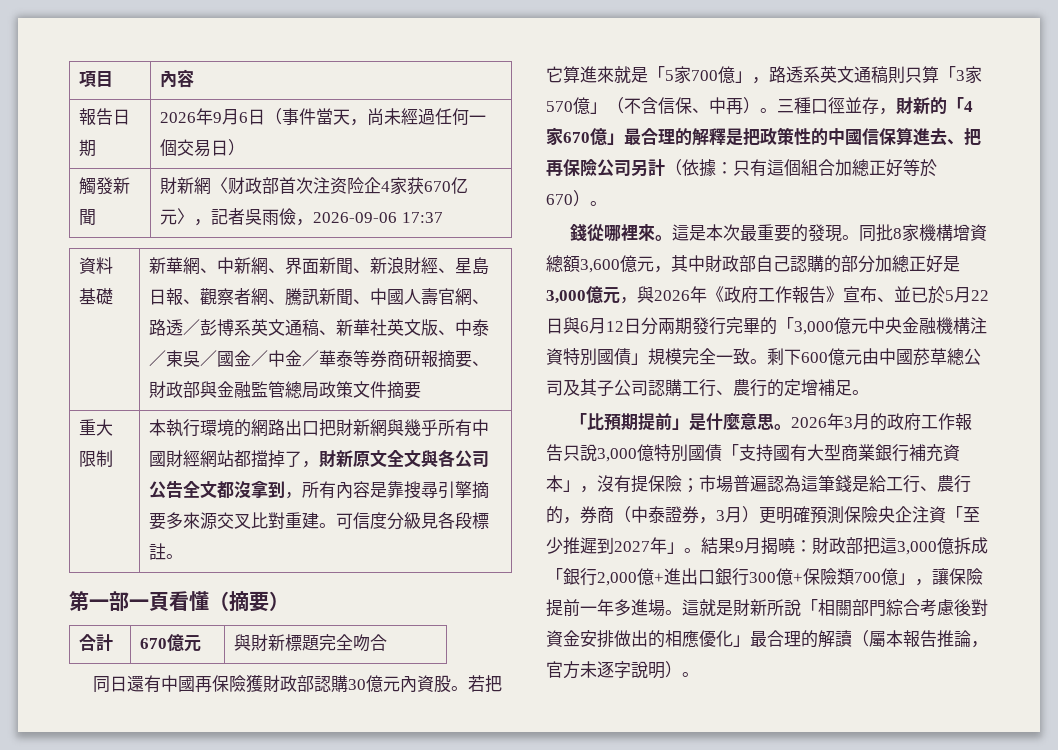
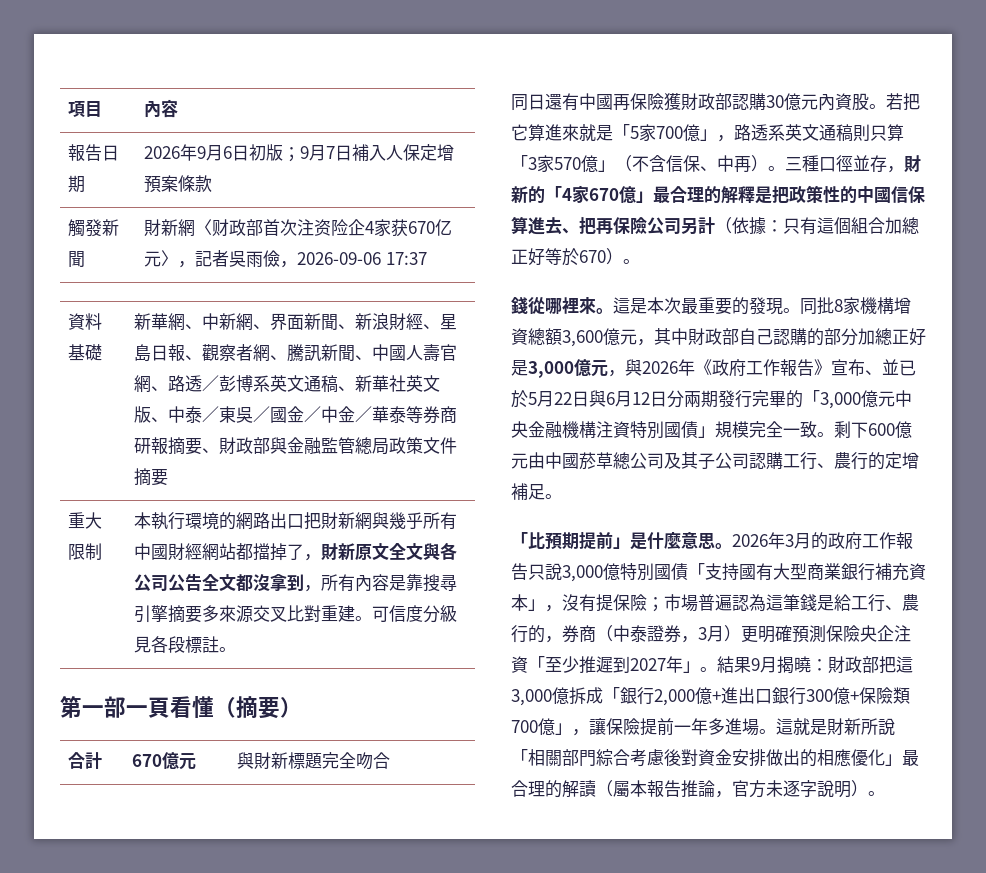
[265,108,487,126] [160,139,246,157] （事件當天，尚未經過任何一個交易日） -> [249,144,455,162] [144,175,213,193] 初版；9月7日補入人保定增預案條款

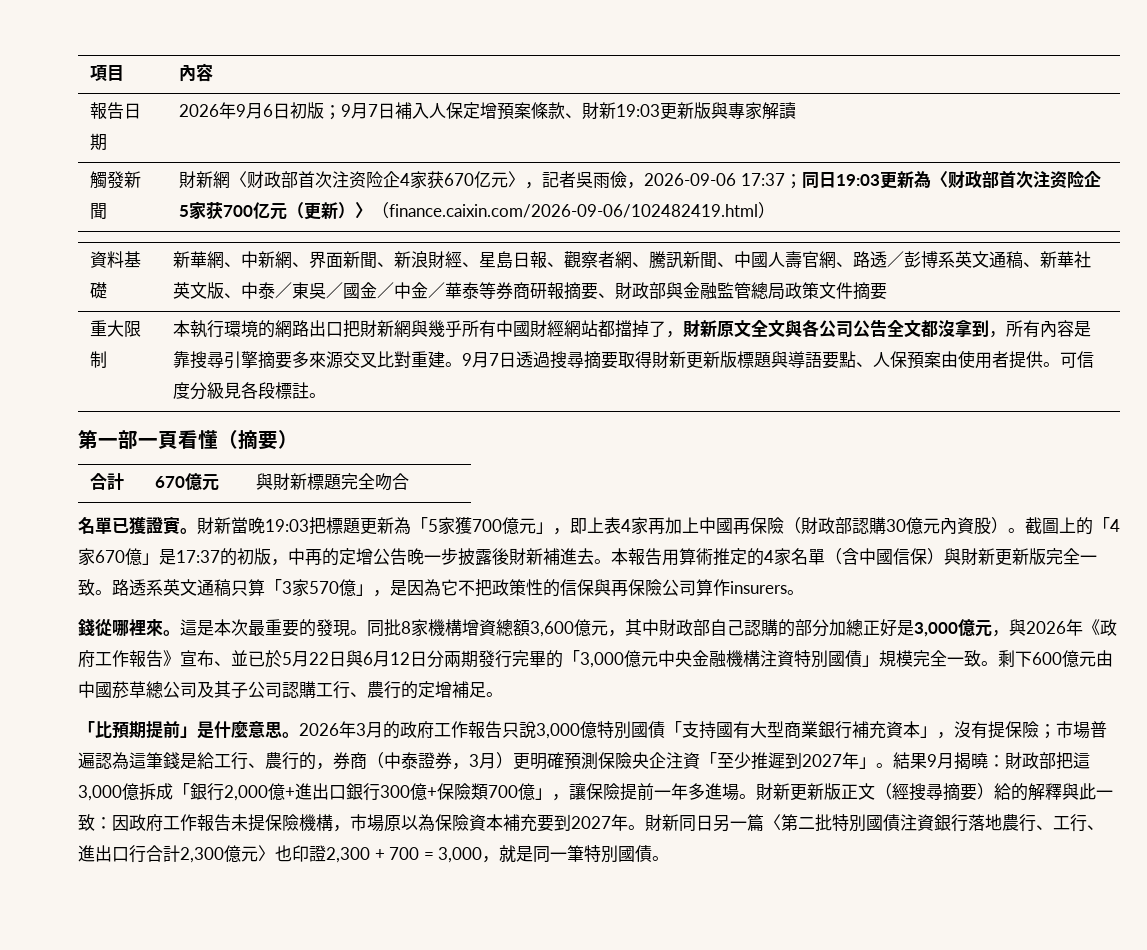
(213, 183) none -> [565,102,797,120] 、財新19:03更新版與專家解讀
(427, 258) none -> [784,170,1101,189] [179,201,776,220] ；同日19:03更新為〈财政部首次注资险企5家获700亿元（更新）〉（finance.caixin.com/2026-09-06/102482419.html）
(373, 618) none -> [462,350,1061,369] 9月7日透過搜尋摘要取得財新更新版標題與導語要點、人保預案由使用者提供。
[511,93,579,111] 同日還有 -> [78,517,699,535] 名單已獲證實。財新當晚19:03把標題更新為「5家獲700億元」，即上表4家再加上
[664,93,681,111] 獲 -> [784,517,801,534] （
[869,93,920,111] [511,124,734,142] 。若把它算進來就是「5家700億」， -> [991,517,1120,535] [78,548,1097,566] [78,579,112,596] ）。截圖上的「4家670億」是17:37的初版，中再的定增公告晚一步披露後財新補進去。本報告用算術推定的4家名單（含中國信保）與財新更新版完全一致。
[853,124,870,142] 則 -> (231, 588) none
[615,155,921,173] [511,185,925,204] [511,216,919,235] [511,248,623,266] （不含信保、中再）。三種口徑並存，財新的「4家670億」最合理的解釋是把政策性的中國信保算進去、把再保險公司另計（依據：只有這個組合加總正好等於670） -> [373,579,787,597] ，是因為它不把政策性的信保與再保險公司算作insurers
[776,718,895,735] [511,749,919,767] [511,780,868,798] 這就是財新所說「相關部門綜合考慮後對資金安排做出的相應優化」最合理的解讀（屬本報告推論，官方未逐字說明） -> [756,783,1113,801] [78,814,1104,832] [78,845,653,863] 財新更新版正文（經搜尋摘要）給的解釋與此一致：因政府工作報告未提保險機構，市場原以為保險資本補充要到2027年。財新同日另一篇〈第二批特別國債注資銀行落地農行、工行、進出口行合計2,300億元〉也印證2,300 + 700 = 3,000，就是同一筆特別國債

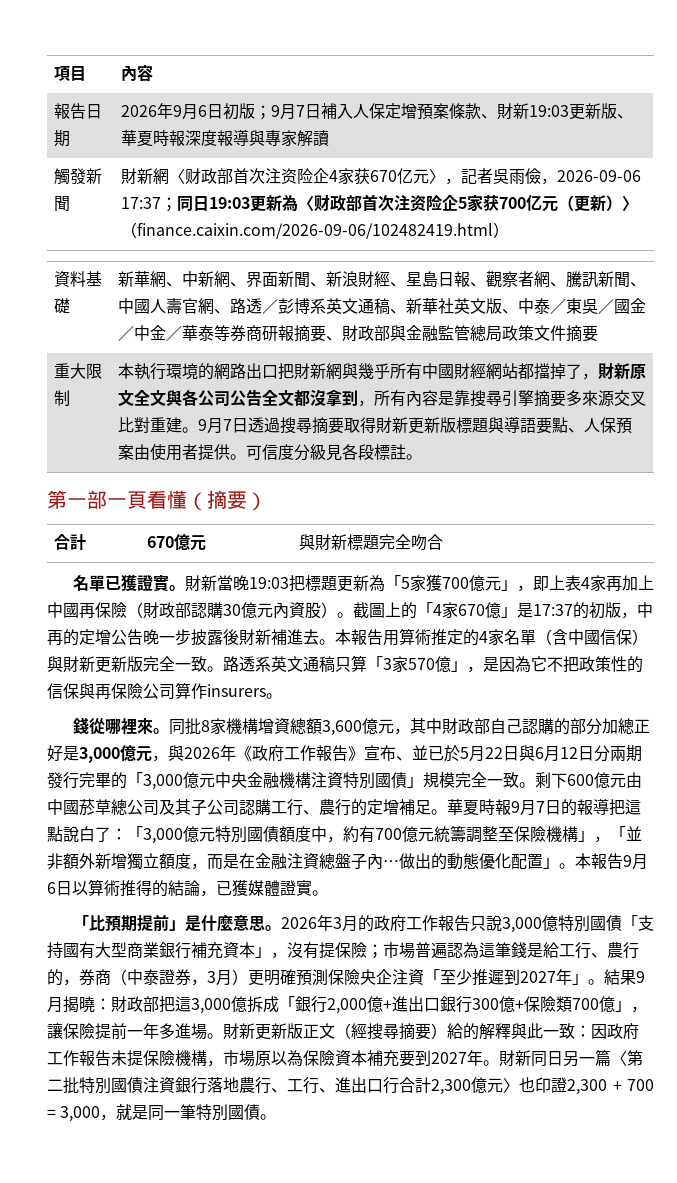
(712, 110) none -> [617,114,634,119] [121,129,250,146] 、華夏時報深度報導
[180,619,367,637] 這是本次最重要的發現。 -> (169, 731) none
(503, 694) none -> [447,798,641,816] [47,826,642,844] [47,853,648,870] [47,879,328,897] 華夏時報9月7日的報導把這點說白了：「3,000億元特別國債額度中，約有700億元統籌調整至保險機構」，「並非額外新增獨立額度，而是在金融注資總盤子內…做出的動態優化配置」。本報告9月6日以算術推得的結論，已獲媒體證實。

